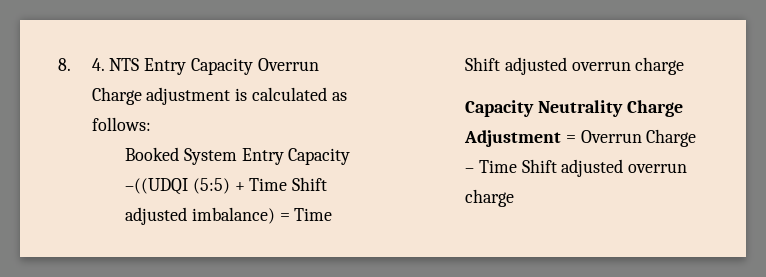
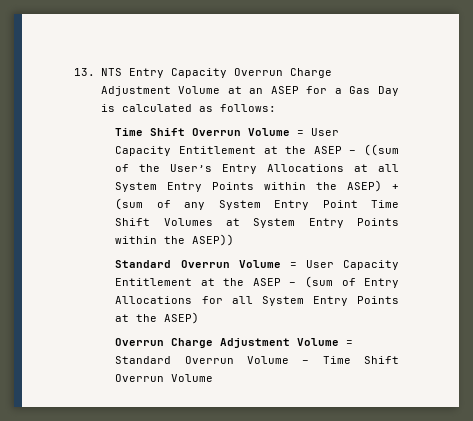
[58,58,105,71] 8. 4. -> [74,68,95,76] 13.
[146,87,347,105] [91,117,151,131] [125,147,351,165] [125,177,328,195] [125,207,333,225] [465,57,685,75] [465,100,683,117] [464,129,697,147] [465,159,688,177] [465,189,515,207] adjustment is calculated as follows: // Booked System Entry Capacity –((UDQI (5:5) + Time Shift adjusted imbalance) = Time Shift adjusted overrun charge // Capacity Neutrality Charge Adjustment = Overrun Charge – Time Shift adjusted overrun charge -> [100,86,399,96] [100,104,276,112] [115,128,340,136] [115,144,399,156] [115,164,399,174] [115,180,399,192] [115,198,399,210] [115,218,399,228] [115,234,235,246] [115,260,399,270] [115,276,399,288] [115,296,399,306] [115,312,200,324] [115,338,354,348] [115,356,399,364] [115,374,214,382] Adjustment Volume at an ASEP for a Gas Day is calculated as follows: // Time Shift Overrun Volume = User Capacity Entitlement at the ASEP – ((sum of the User’s Entry Allocations at all System Entry Points within the ASEP) + (sum of any System Entry Point Time Shift Volumes at System Entry Points within the ASEP)) // Standard Overrun Volume = User Capacity Entitlement at the ASEP – (sum of Entry Allocations for all System Entry Points at the ASEP) // Overrun Charge Adjustment Volume = Standard Overrun Volume – Time Shift Overrun Volume

